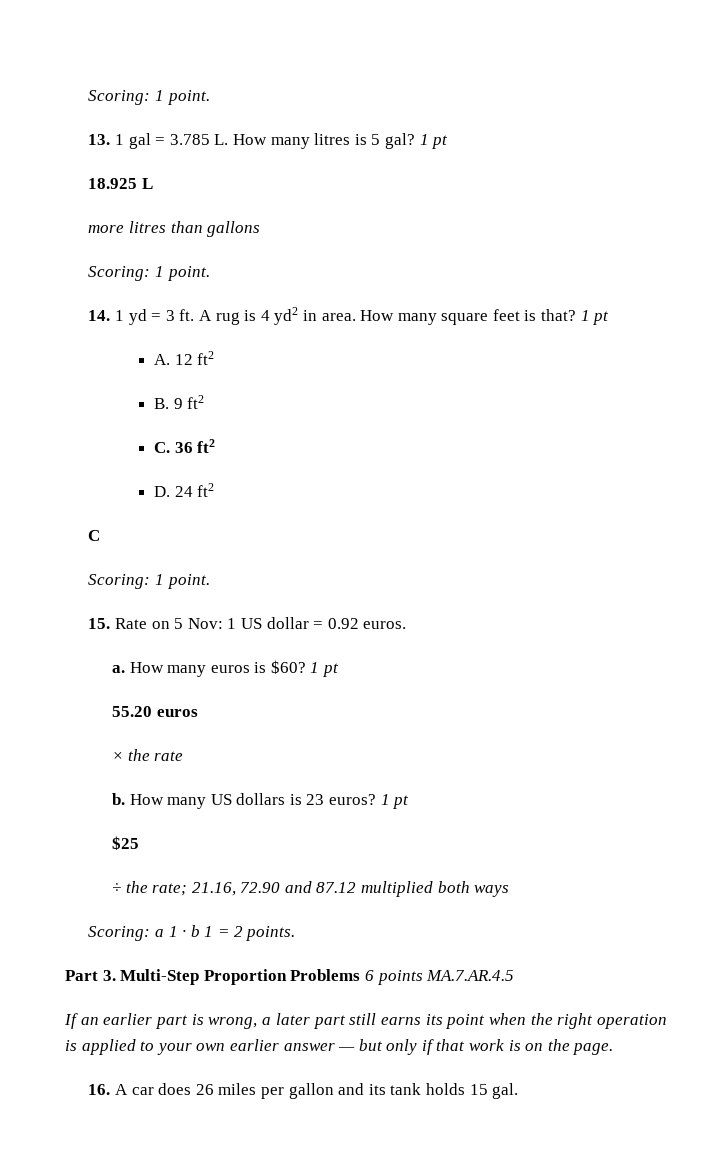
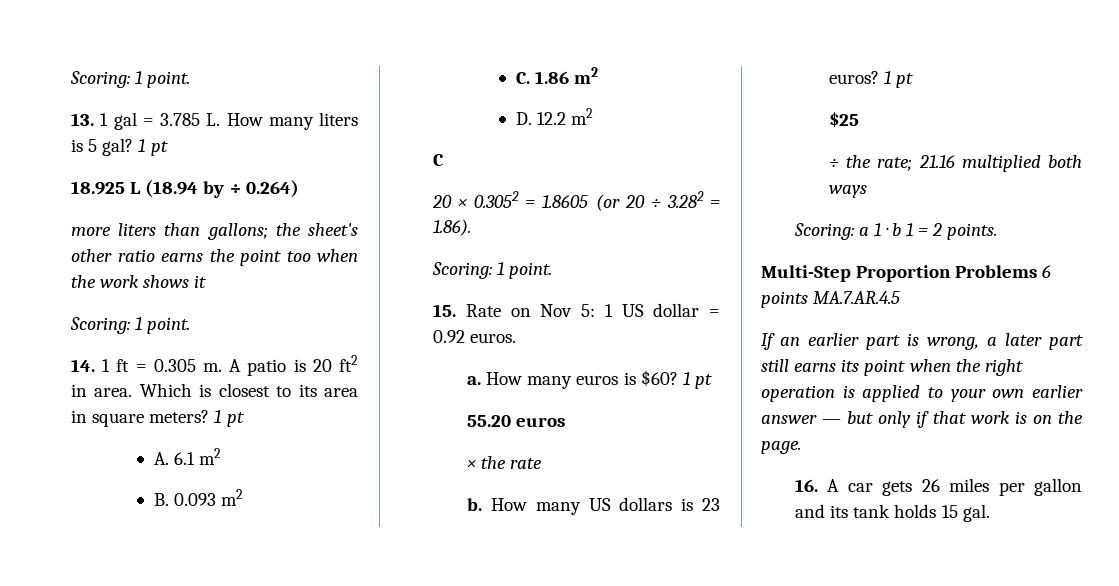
[314,133,351,145] litres -> [318,112,358,126] liters
[88,221,261,237] // more litres than gallons -> [145,180,299,198] [71,223,358,240] [71,249,358,266] [71,275,207,288] (18.94 by ÷ 0.264) // more liters than gallons; the sheet's other ratio earns the point too when the work shows it
[128,307,577,325] yd = 3 ft. A rug is 4 yd2 in area. How many square feet is that? -> [116,355,358,376] [71,383,358,397] [71,410,210,427] ft = 0.305 m. A patio is 20 ft2 in area. Which is closest to its area in square meters?
[174,351,215,365] 12 ft2 -> [174,448,222,465] 6.1 m2
[173,395,205,409] 9 ft2 -> [174,489,244,506] 0.093 m2
[174,439,216,453] 36 ft2 -> [535,67,599,84] 1.86 m2
[174,483,215,497] 24 ft2 -> [537,108,594,125] 12.2 m2
(101, 535) none -> [432,191,720,211] [433,219,472,236] // 20 × 0.3052 = 1.8605 (or 20 ÷ 3.282 = 1.86).
[174,618,223,629] 5 Nov: -> [540,304,596,317] Nov 5:
[191,881,357,896] 21.16, 72.90 and 87.12 -> [918,155,955,168] 21.16
[65,970,116,981] Part 3. -> (998, 231) none
[158,1083,192,1095] does -> [882,481,913,496] gets

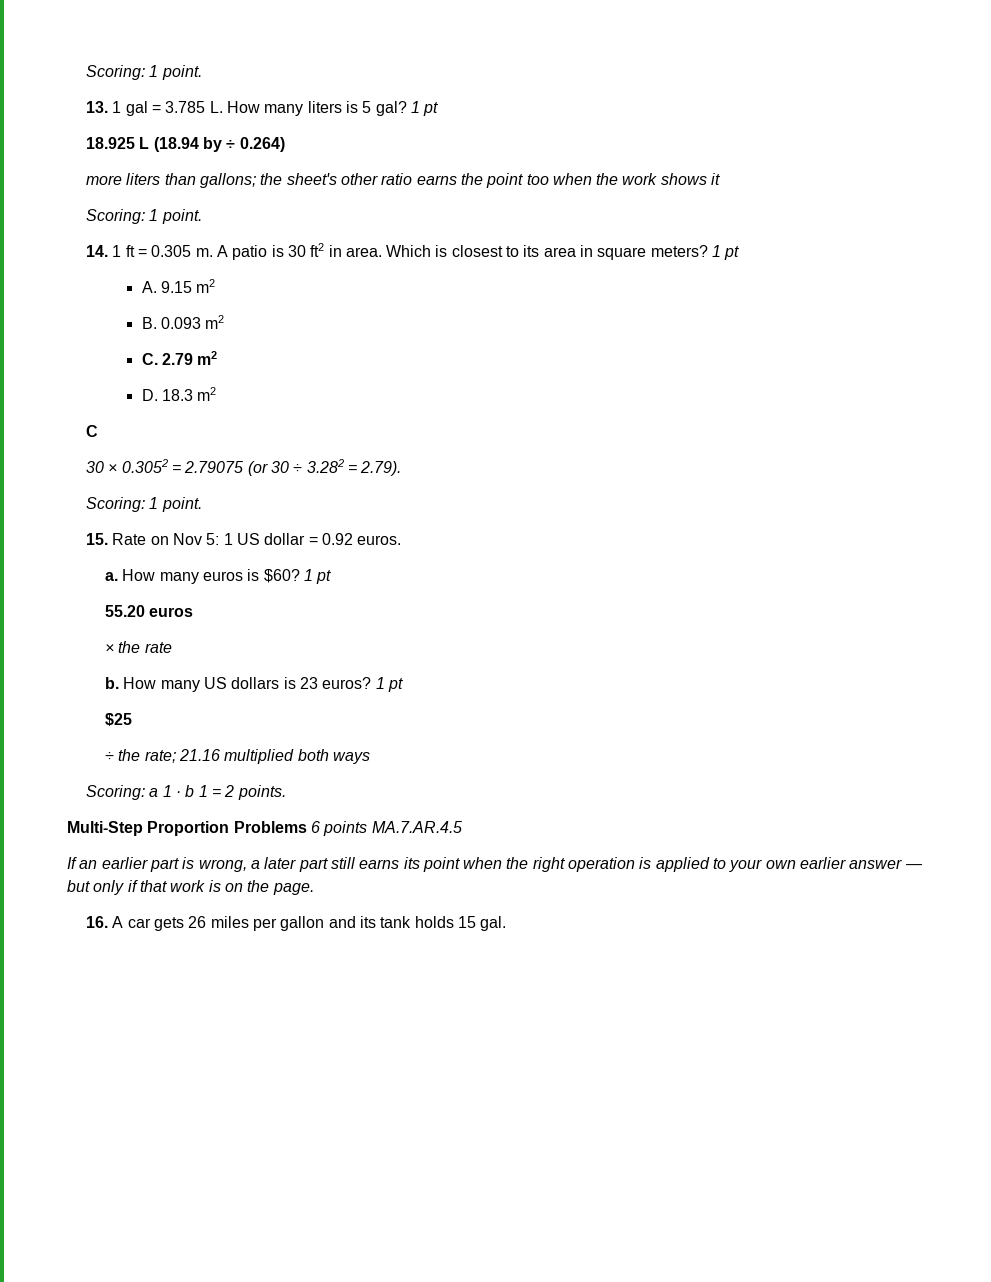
[312,359,332,372] 20 -> [287,245,306,257] 30
[174,452,196,465] 6.1 -> [160,281,192,293] 9.15
[535,71,570,84] 1.86 -> [161,353,193,365] 2.79
[537,112,567,125] 12.2 -> [161,389,193,401] 18.3
[432,195,453,208] 20 -> [86,461,105,473] 30
[542,194,645,211] 1.8605 (or 20 -> [184,461,289,476] 2.79075 (or 30
[433,219,472,236] 1.86). -> [360,461,402,476] 2.79).

